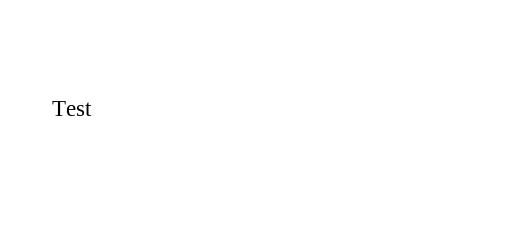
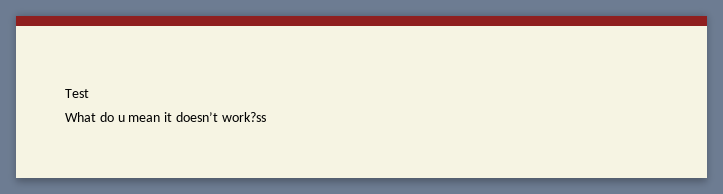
(92, 108) none -> [65,112,266,122] // What do u mean it doesn’t work?ss

